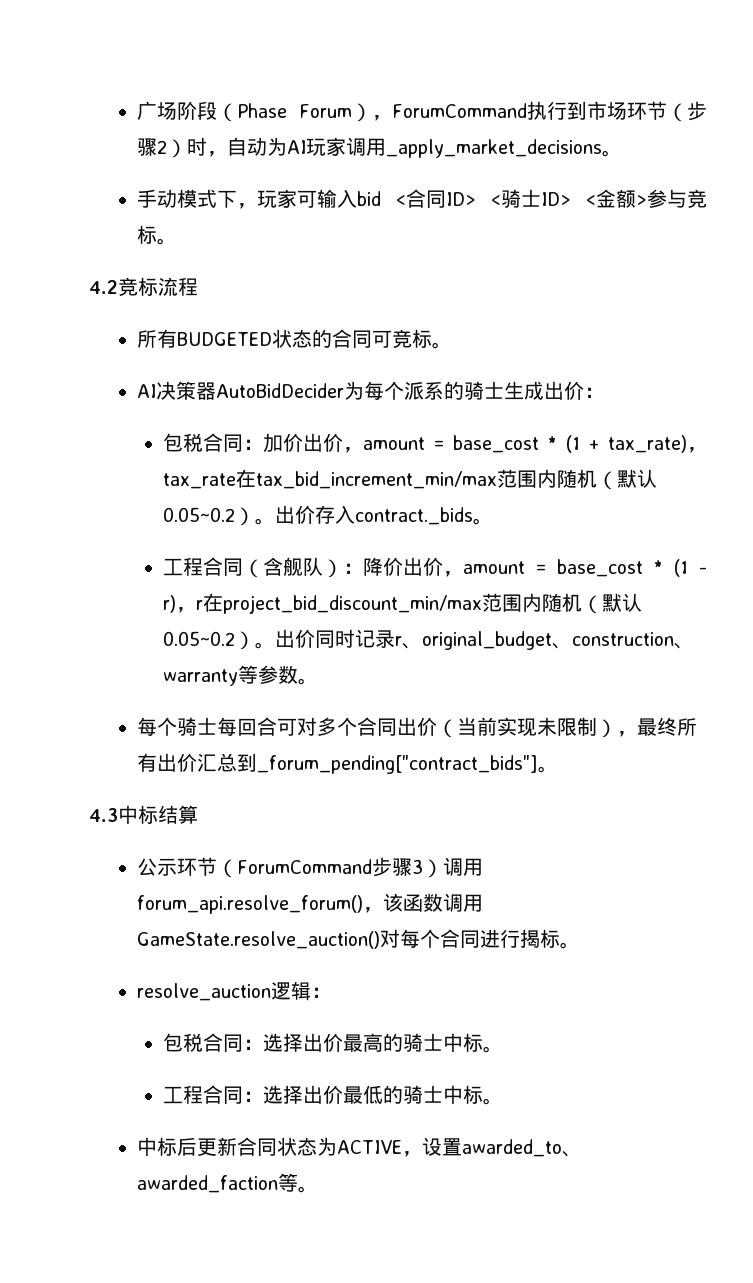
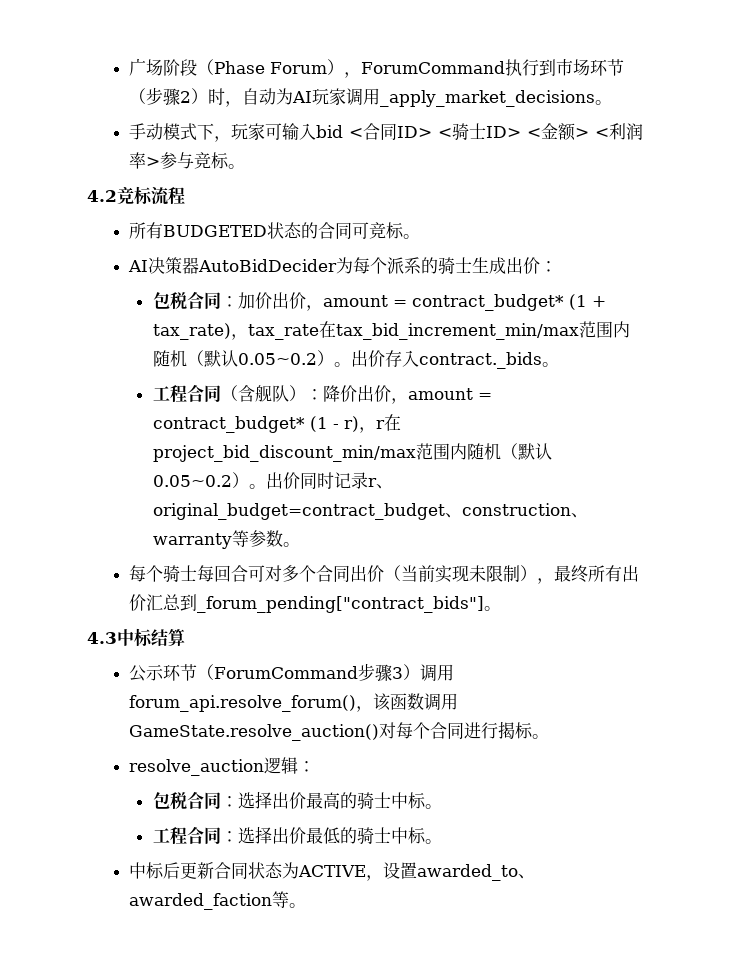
(647, 200) none -> [595,123,643,140] [129,152,161,169] <利润率>
[453,435,558,453] base_cost * -> [411,294,564,311] contract_budget*
[557,559,664,577] base_cost * -> [152,416,305,433] contract_budget*
[422,631,553,650] original_budget -> [152,503,445,520] original_budget=contract_budget

